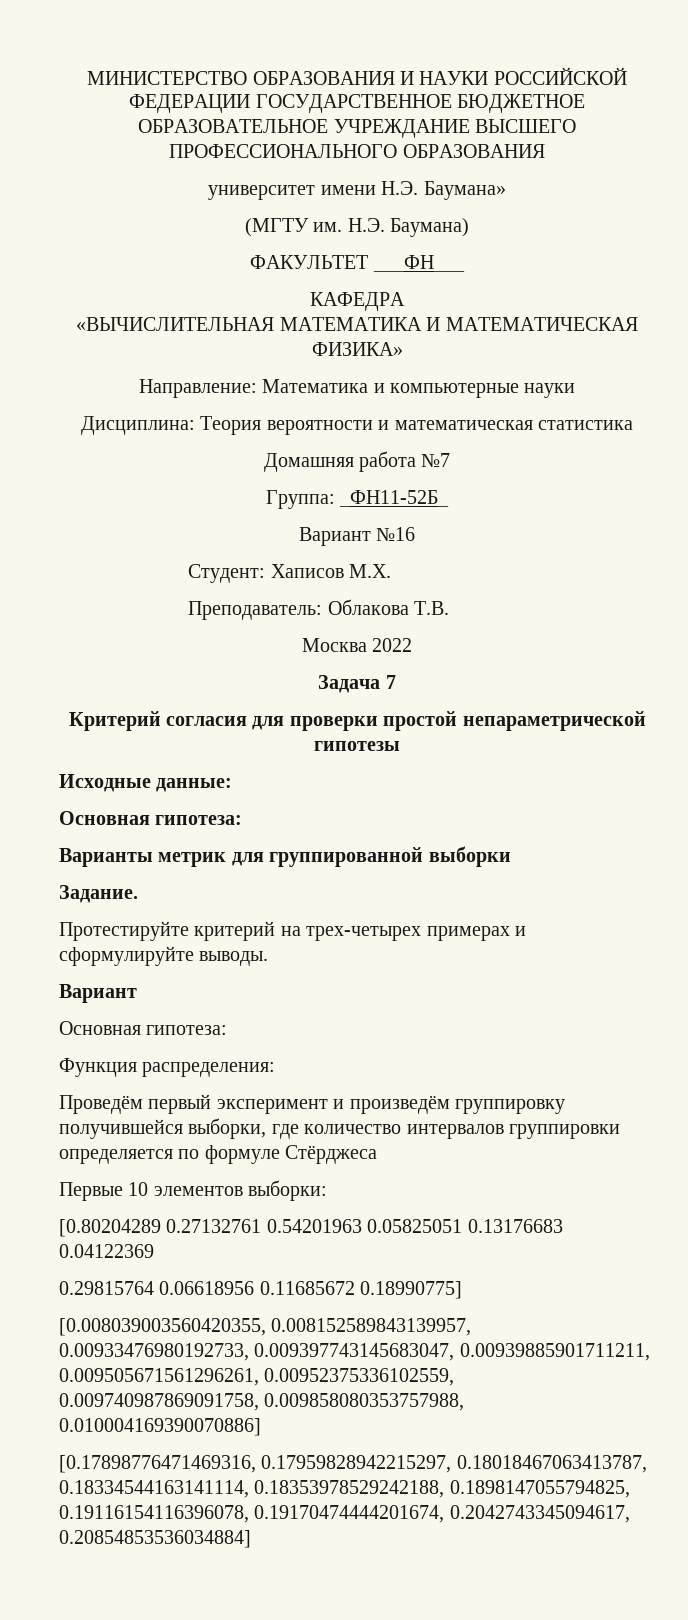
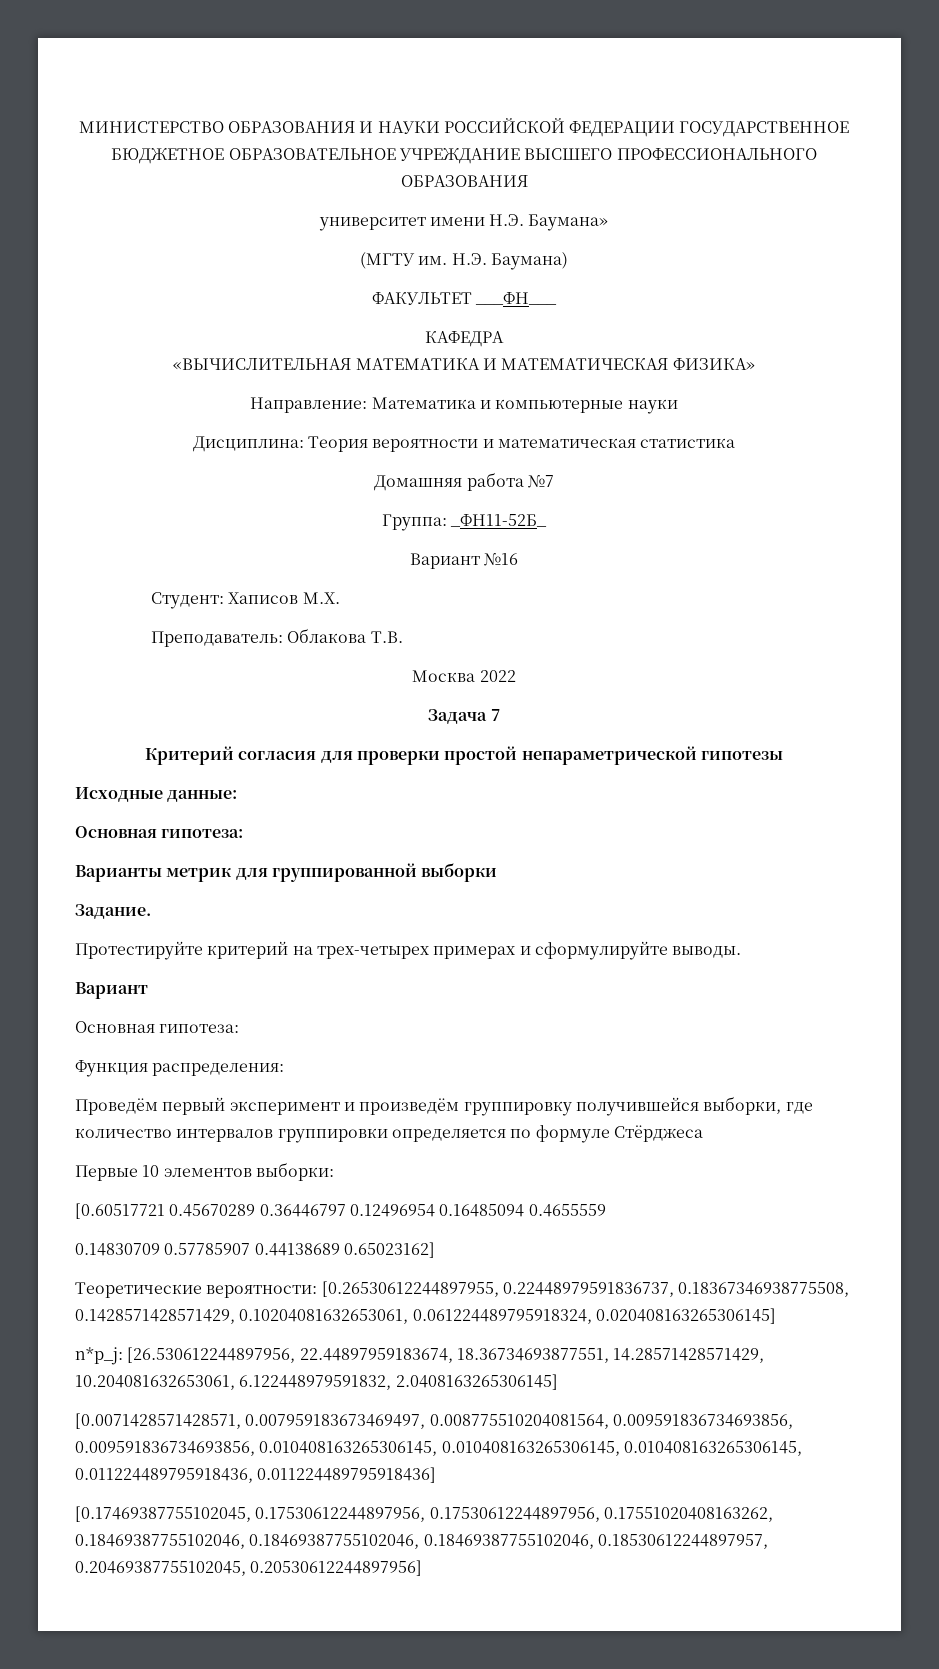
[59,1219,563,1237] [59,1244,154,1258] [59,1281,463,1299] [59,1318,472,1336] [59,1343,650,1361] [59,1368,455,1386] [59,1393,465,1411] [59,1418,261,1436] [59,1455,647,1473] [59,1480,630,1498] [59,1505,630,1523] [59,1530,251,1548] [0.80204289 0.27132761 0.54201963 0.05825051 0.13176683 0.04122369 // 0.29815764 0.06618956 0.11685672 0.18990775] // [0.008039003560420355, 0.008152589843139957, 0.00933476980192733, 0.009397743145683047, 0.00939885901711211, 0.009505671561296261, 0.00952375336102559, 0.009740987869091758, 0.009858080353757988, 0.010004169390070886] // [0.17898776471469316, 0.17959828942215297, 0.18018467063413787, 0.18334544163141114, 0.18353978529242188, 0.1898147055794825, 0.19116154116396078, 0.19170474444201674, 0.2042743345094617, 0.20854853536034884] -> [75,1203,606,1219] [75,1242,435,1258] [75,1281,850,1298] [75,1308,776,1324] [75,1347,765,1365] [75,1374,558,1390] [75,1413,793,1429] [75,1441,802,1456] [75,1467,437,1483] [75,1506,773,1522] [75,1534,768,1549] [75,1560,423,1576] [0.60517721 0.45670289 0.36446797 0.12496954 0.16485094 0.4655559 // 0.14830709 0.57785907 0.44138689 0.65023162] // Теоретические вероятности: [0.26530612244897955, 0.22448979591836737, 0.18367346938775508, 0.1428571428571429, 0.10204081632653061, 0.061224489795918324, 0.020408163265306145] // n*p_j: [26.530612244897956, 22.44897959183674, 18.36734693877551, 14.28571428571429, 10.204081632653061, 6.122448979591832, 2.0408163265306145] // [0.0071428571428571, 0.007959183673469497, 0.008775510204081564, 0.009591836734693856, 0.009591836734693856, 0.010408163265306145, 0.010408163265306145, 0.010408163265306145, 0.011224489795918436, 0.011224489795918436] // [0.17469387755102045, 0.17530612244897956, 0.17530612244897956, 0.17551020408163262, 0.18469387755102046, 0.18469387755102046, 0.18469387755102046, 0.18530612244897957, 0.20469387755102045, 0.20530612244897956]

